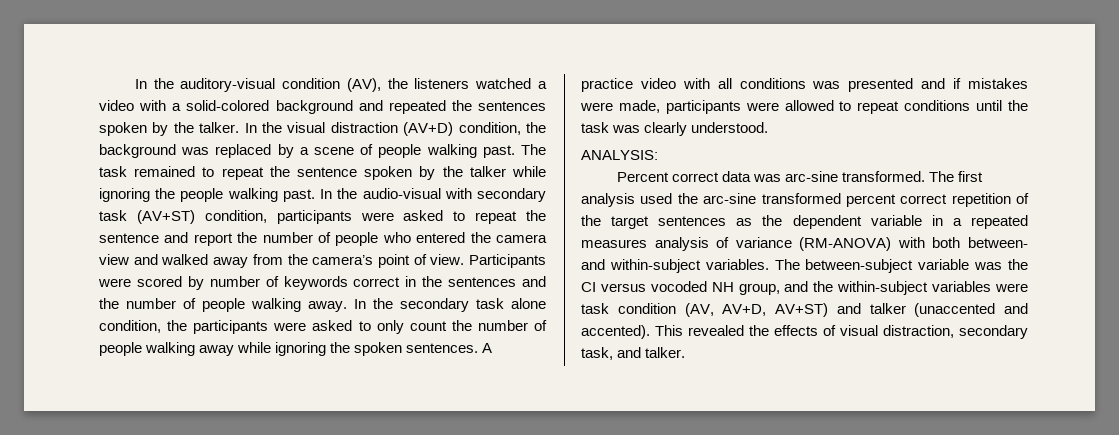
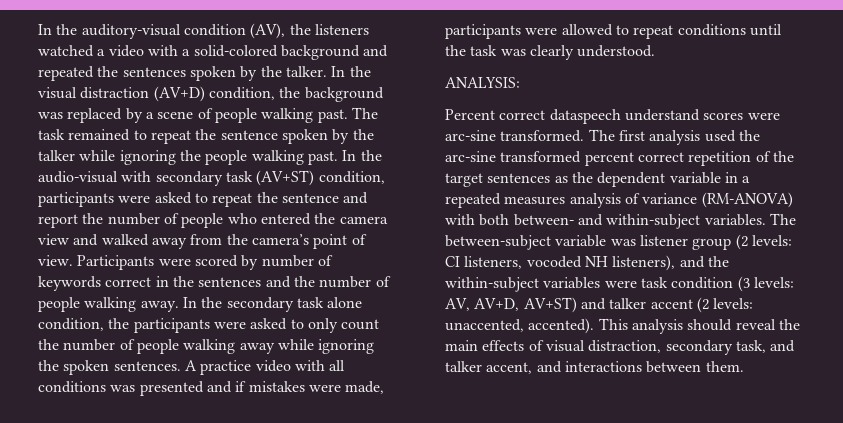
[721,171,782,182] data was -> [549,109,780,124] dataspeech understand scores were
[1008,259,1028,270] [581,282,646,292] the CI versus -> [639,234,792,250] [445,256,523,269] listener group (2 levels: CI listeners,
[738,283,780,295] group, -> [612,255,676,271] listeners),
[684,303,714,317] (AV, -> [737,276,794,292] [445,298,470,311] (3 levels: AV,
[914,303,1028,317] [581,325,769,339] (unaccented and accented). This revealed the -> [650,297,754,313] [445,318,800,334] [445,340,478,351] accent (2 levels: unaccented, accented). This analysis should reveal the main
[645,347,686,358] talker. -> [445,361,744,374] talker accent, and interactions between them.

